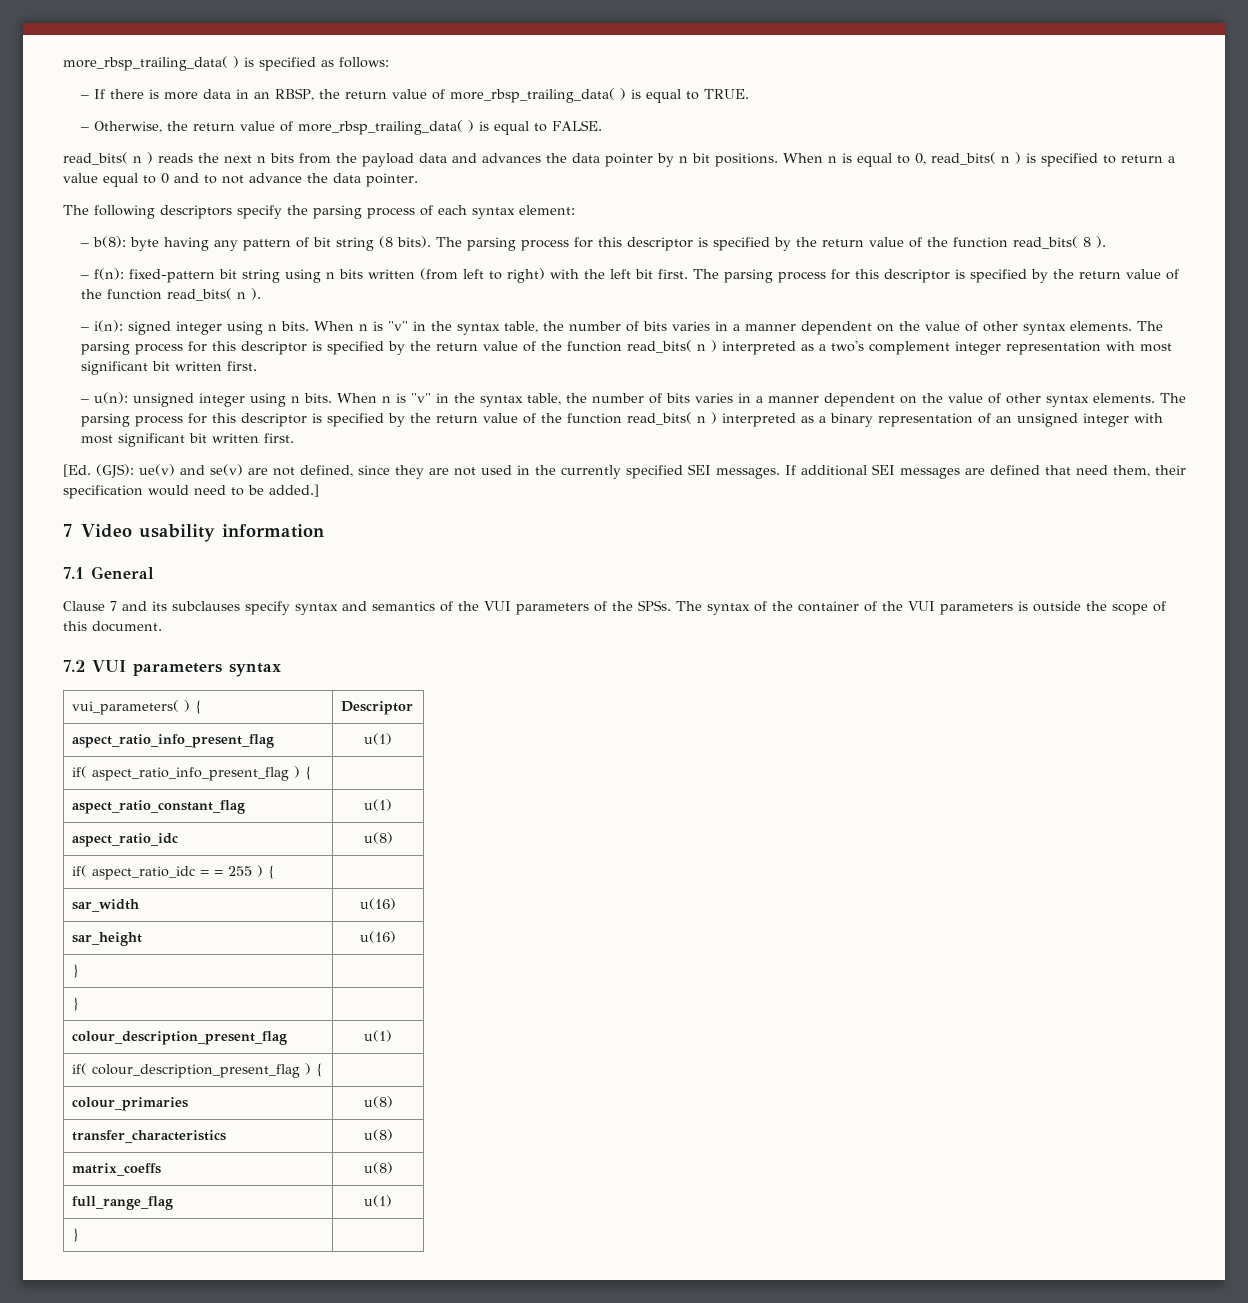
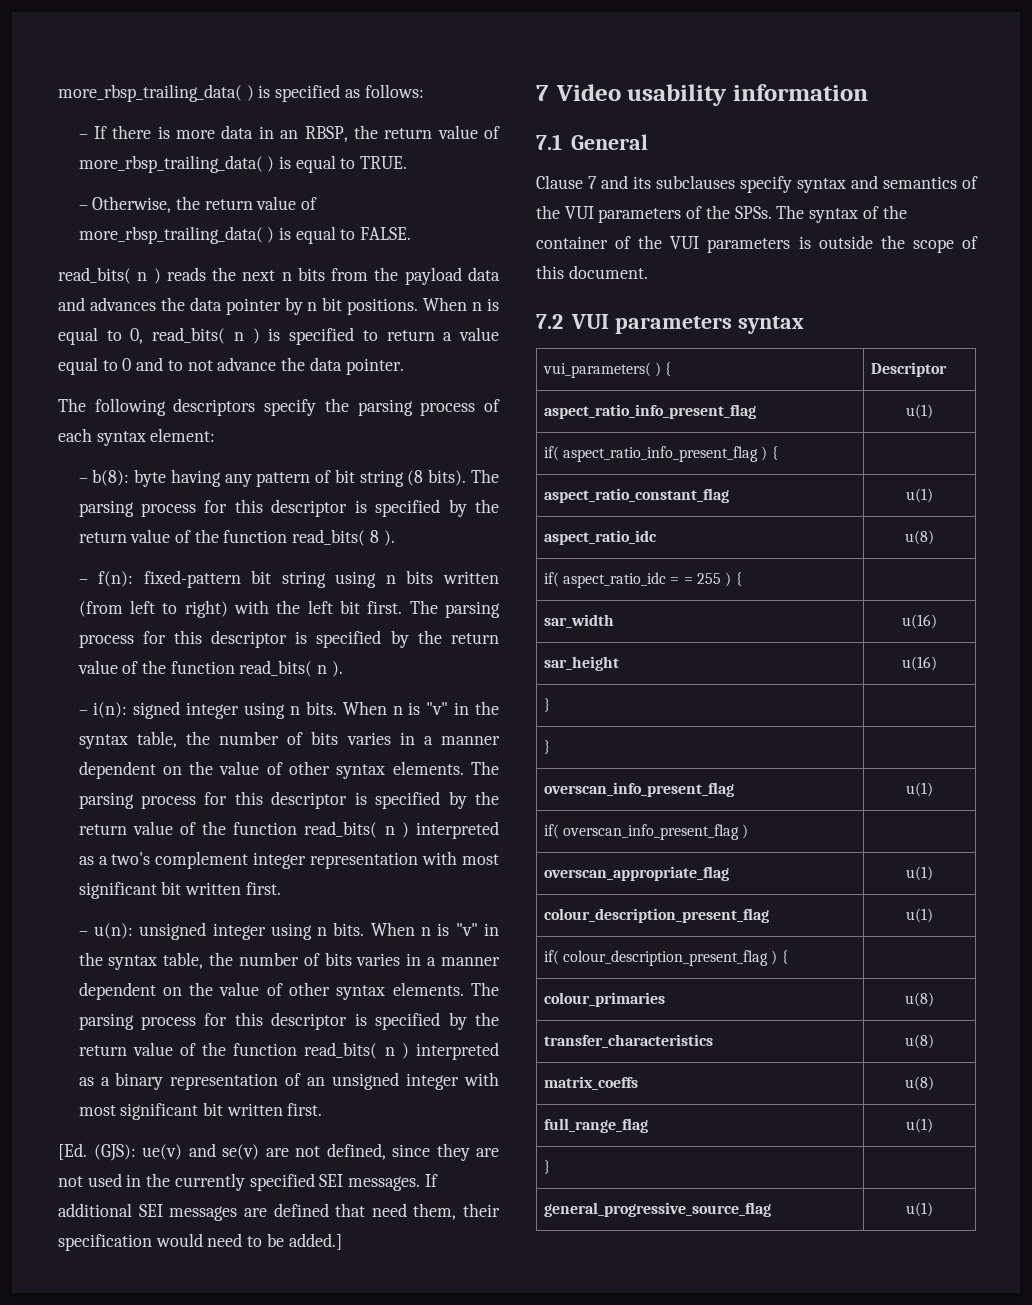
(79, 1004) none -> [543,782,734,797] [906,782,933,797] [543,824,749,840] [543,866,729,881] [906,866,933,881] // overscan_info_present_flag | u(1) // if( overscan_info_present_flag ) | // overscan_appropriate_flag | u(1)
(79, 1235) none -> [543,1202,771,1217] [906,1202,933,1217] // general_progressive_source_flag | u(1)

